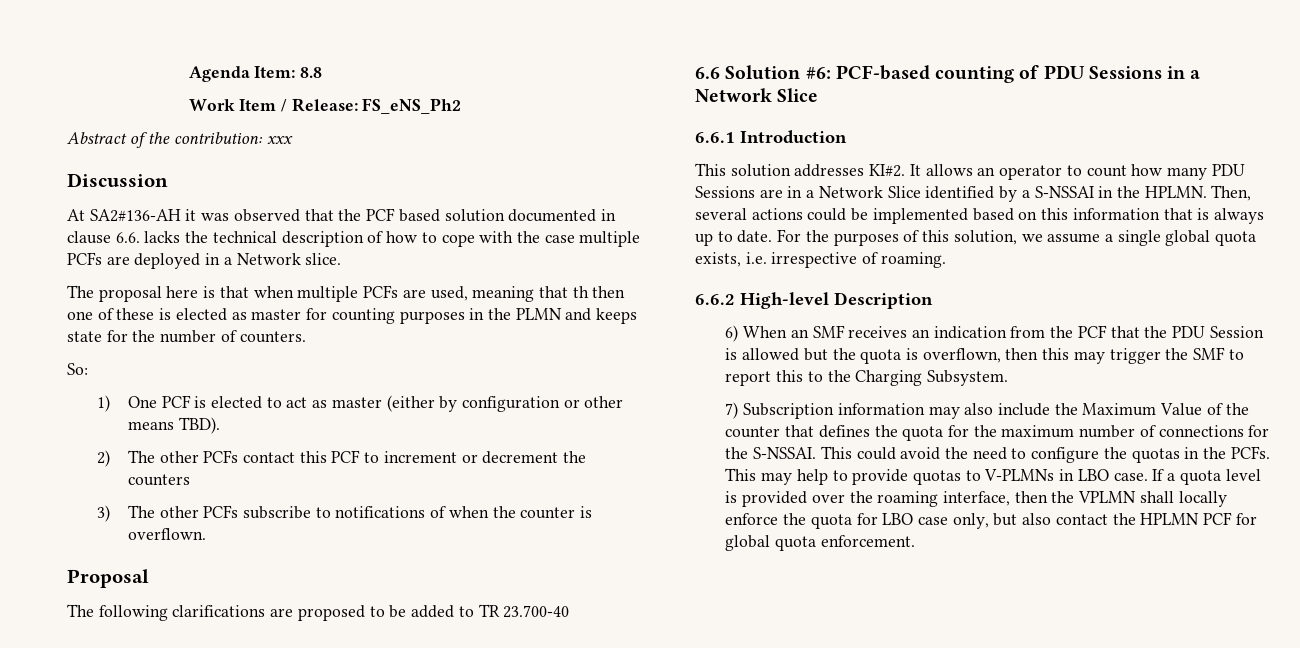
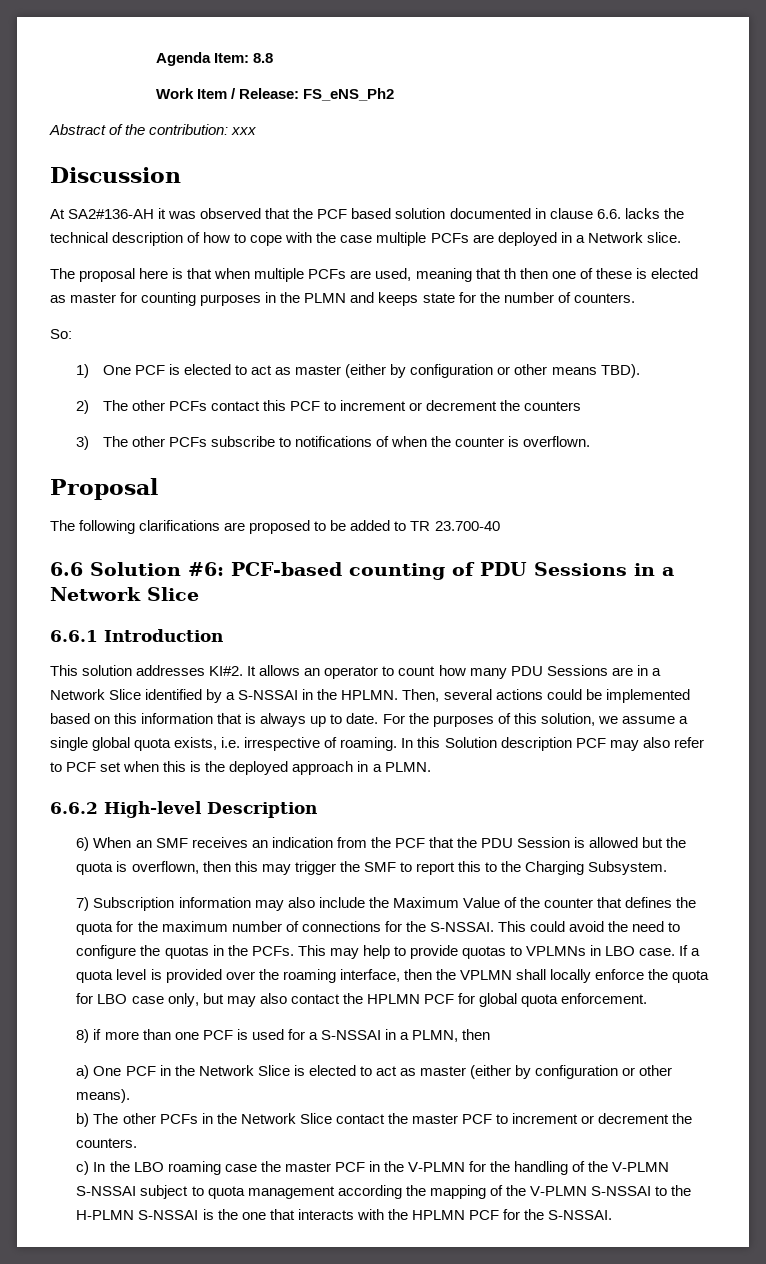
(946, 260) none -> [401,737,704,751] [50,761,431,775] In this Solution description PCF may also refer to PCF set when this is the deployed approach in a PLMN.
[984,469,1055,481] V-PLMNs -> [526,946,587,956] VPLMNs
(1018, 519) none -> [226,996,256,1007] may
(915, 541) none -> [76,1029,491,1043] [76,1065,673,1079] [76,1089,131,1103] [76,1113,693,1127] [76,1138,138,1148] [76,1161,670,1175] [76,1185,692,1199] [76,1209,613,1220] // 8) if more than one PCF is used for a S-NSSAI in a PLMN, then // a) One PCF in the Network Slice is elected to act as master (either by configuration or other means). // b) The other PCFs in the Network Slice contact the master PCF to increment or decrement the counters. // c) In the LBO roaming case the master PCF in the V-PLMN for the handling of the V-PLMN S-NSSAI subject to quota management according the mapping of the V-PLMN S-NSSAI to the H-PLMN S-NSSAI is the one that interacts with the HPLMN PCF for the S-NSSAI.

